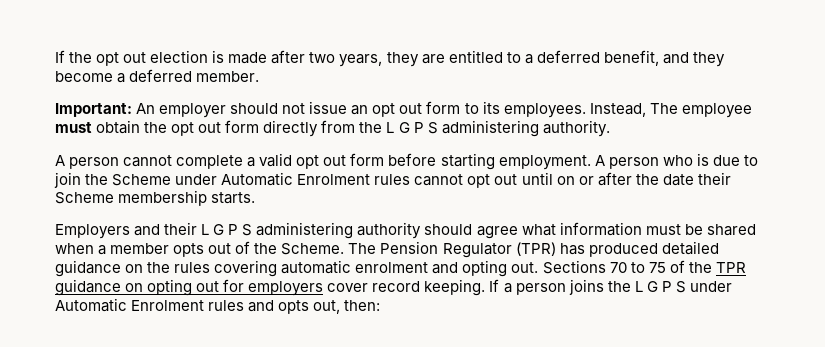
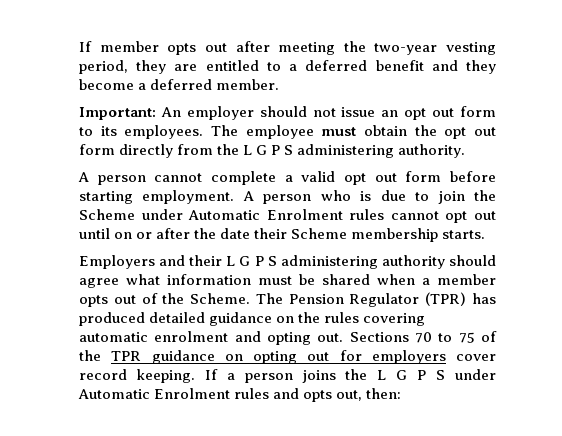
[55,50,383,67] If the opt out election is made after two years, -> [79,41,496,55] [79,60,128,74] If member opts out after meeting the two-year vesting period,
[603,50,659,66] benefit, -> [375,60,424,71] benefit
[589,103,646,117] Instead, -> (204, 132) none

